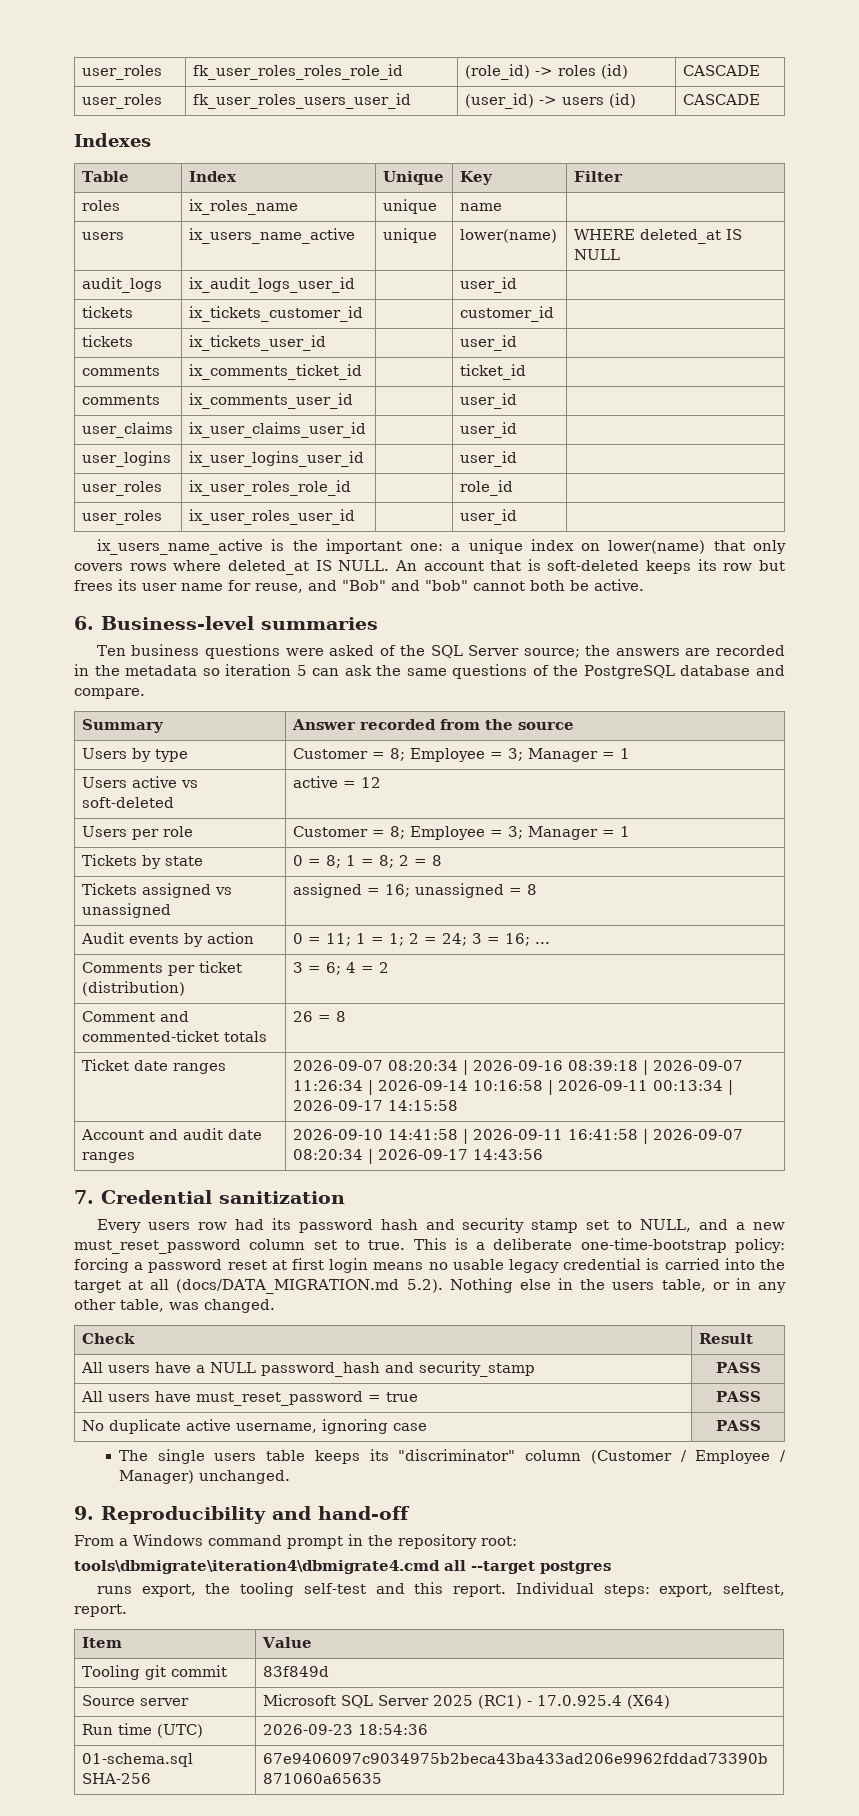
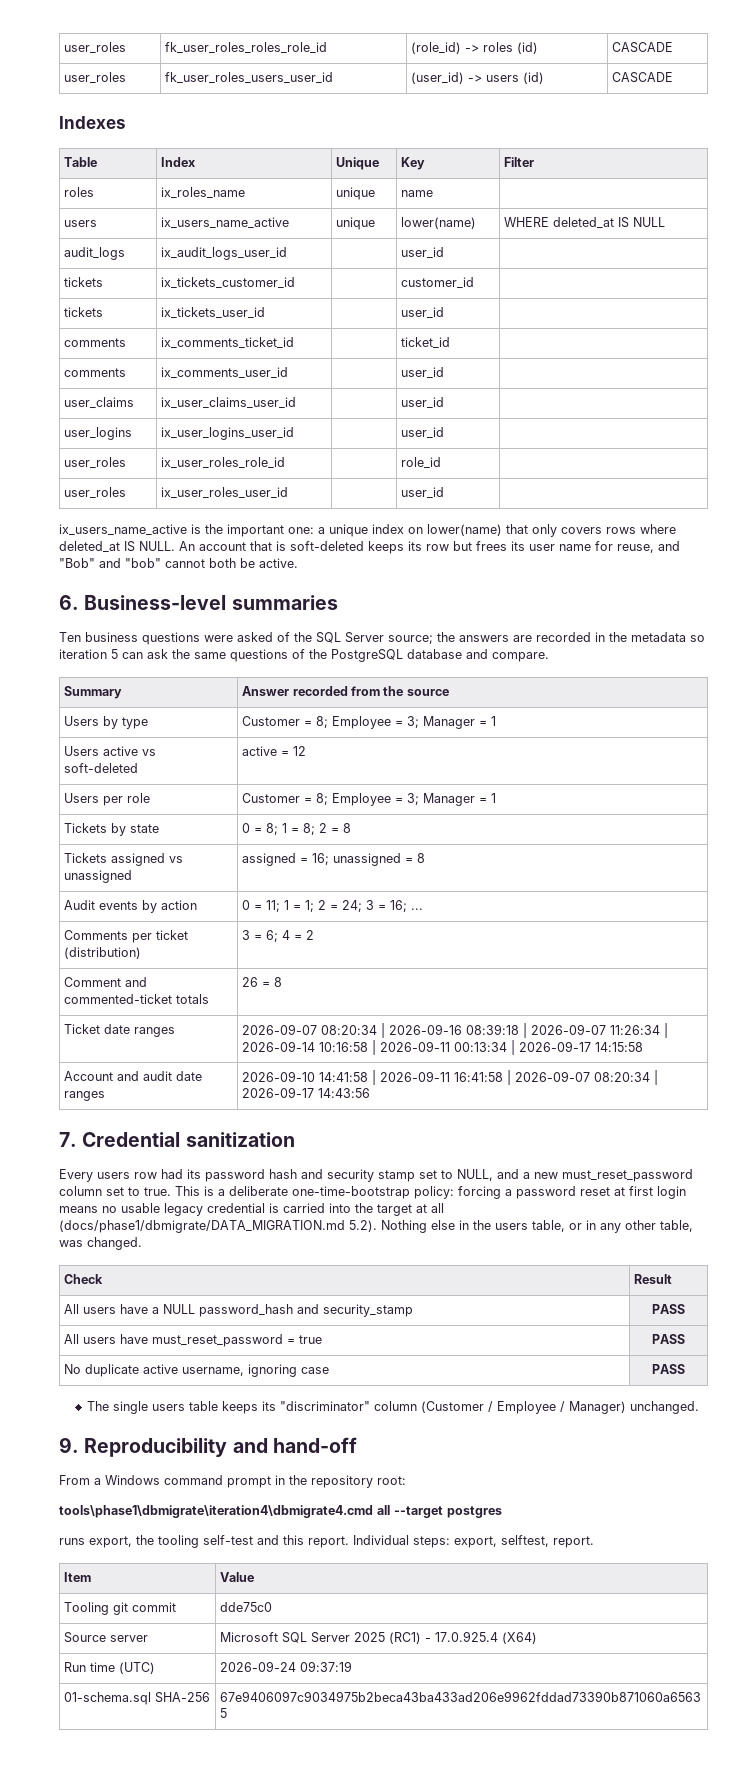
[176,1279,400,1294] (docs/DATA_MIGRATION.md -> [59,1220,345,1233] (docs/phase1/dbmigrate/DATA_MIGRATION.md
[74,1560,440,1574] tools\dbmigrate\iteration4\dbmigrate4.cmd -> [59,1505,373,1518] tools\phase1\dbmigrate\iteration4\dbmigrate4.cmd
[262,1666,329,1677] 83f849d -> [220,1602,273,1612] dde75c0
[262,1724,428,1735] 2026-09-23 18:54:36 -> [220,1661,353,1672] 2026-09-24 09:37:19

